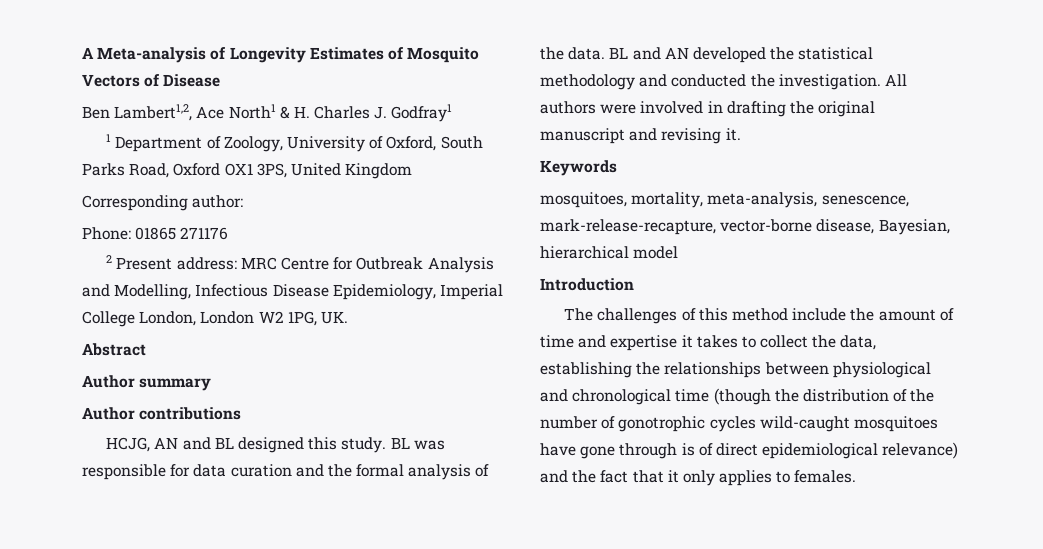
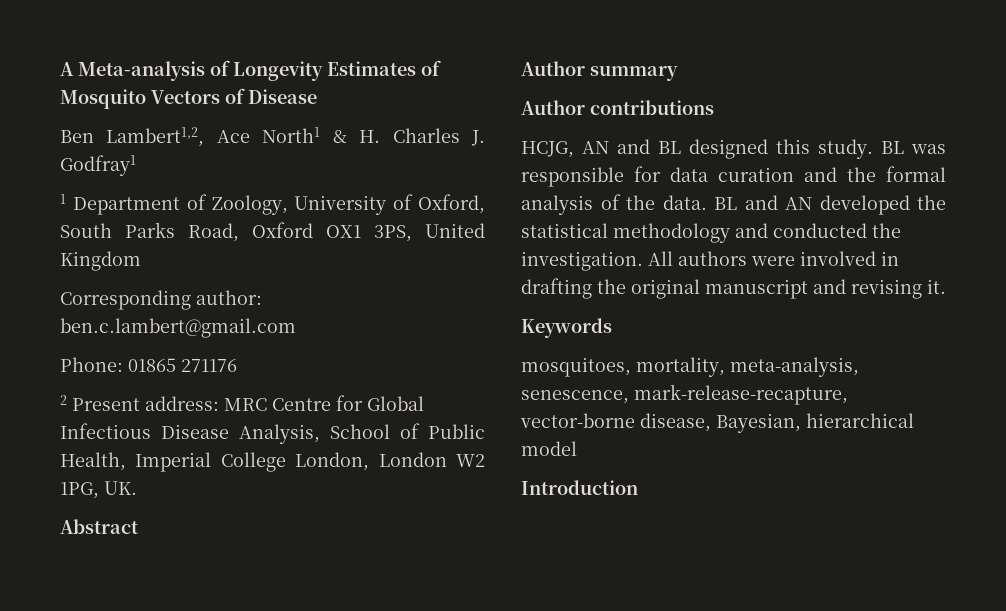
(244, 201) none -> [60,318,296,338] ben.c.lambert@gmail.com
[356,257,494,273] [82,284,436,300] Outbreak Analysis and Modelling, Infectious Disease Epidemiology, -> [367,396,424,411] [60,423,485,444] [60,452,126,471] Global Infectious Disease Analysis, School of Public Health,
[564,308,954,324] [540,335,877,351] [540,362,931,378] [540,388,935,405] [540,416,938,432] [540,442,959,459] [540,470,857,486] // The challenges of this method include the amount of time and expertise it takes to collect the data, establishing the relationships between physiological and chronological time (though the distribution of the number of gonotrophic cycles wild-caught mosquitoes have gone through is of direct epidemiological relevance) and the fact that it only applies to females. -> (638, 487) none

